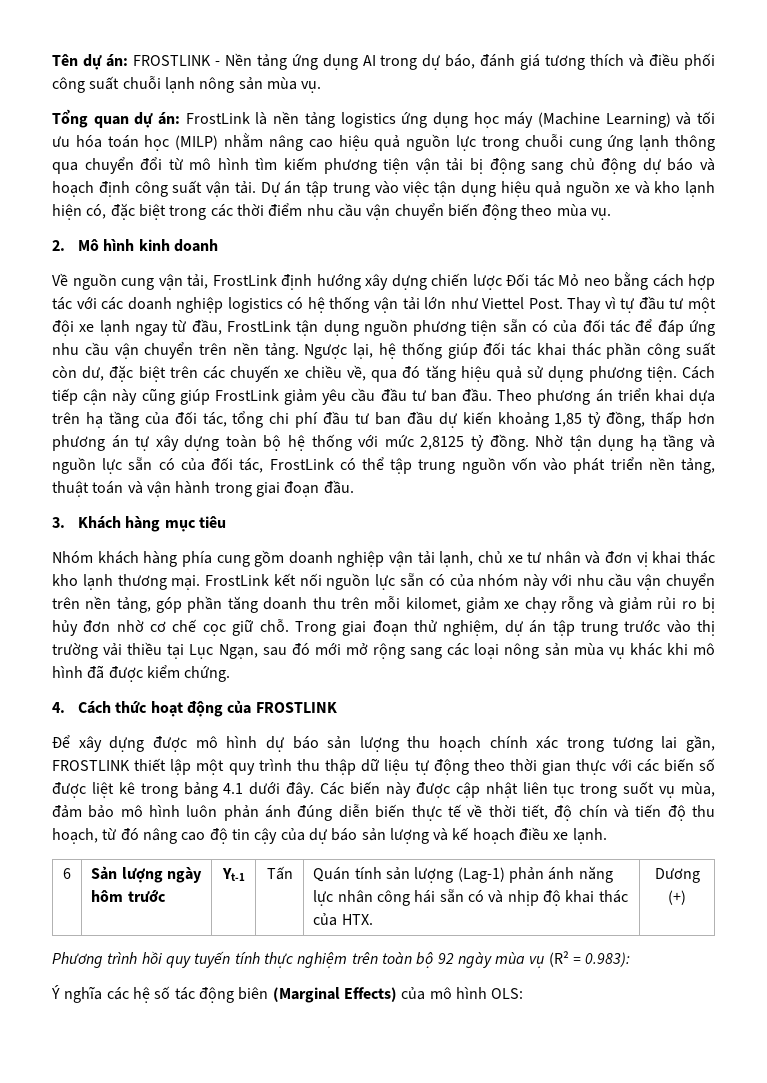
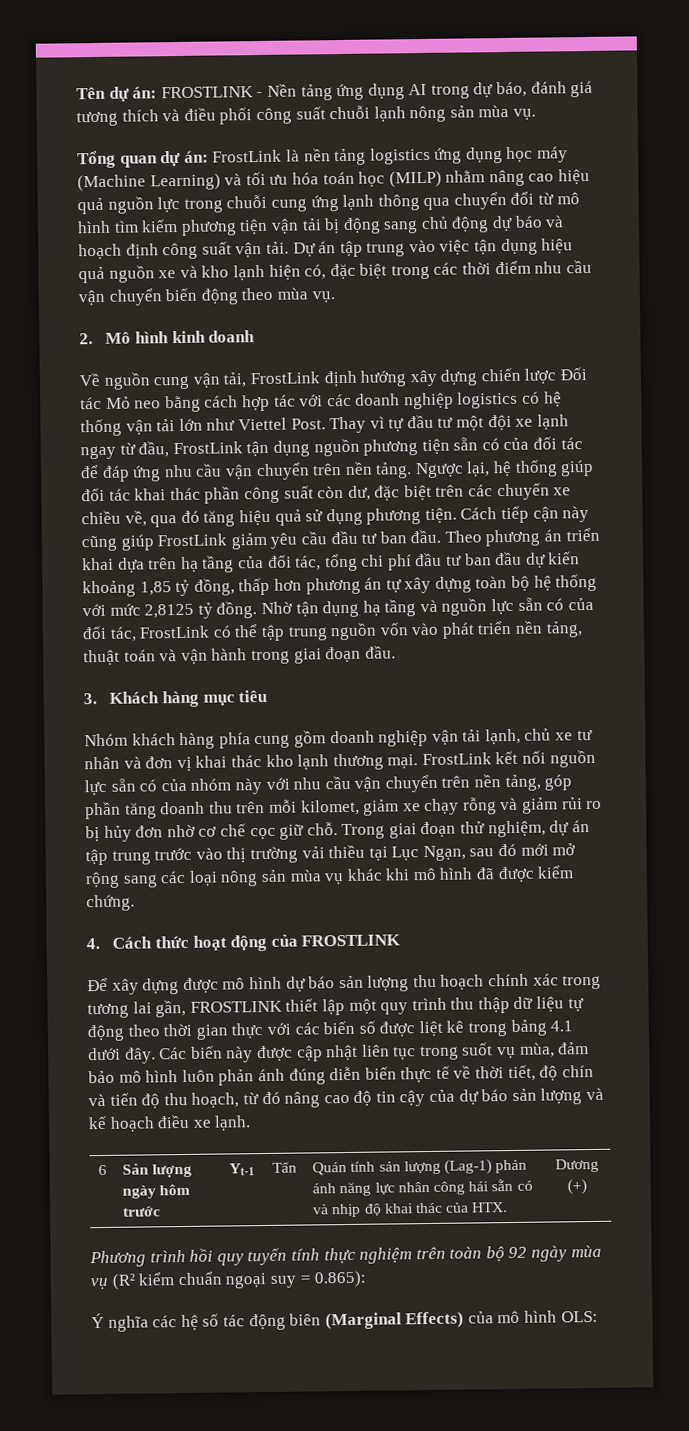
[573,952,631,967] = 0.983): -> [138,1270,367,1289] kiểm chuẩn ngoại suy = 0.865):

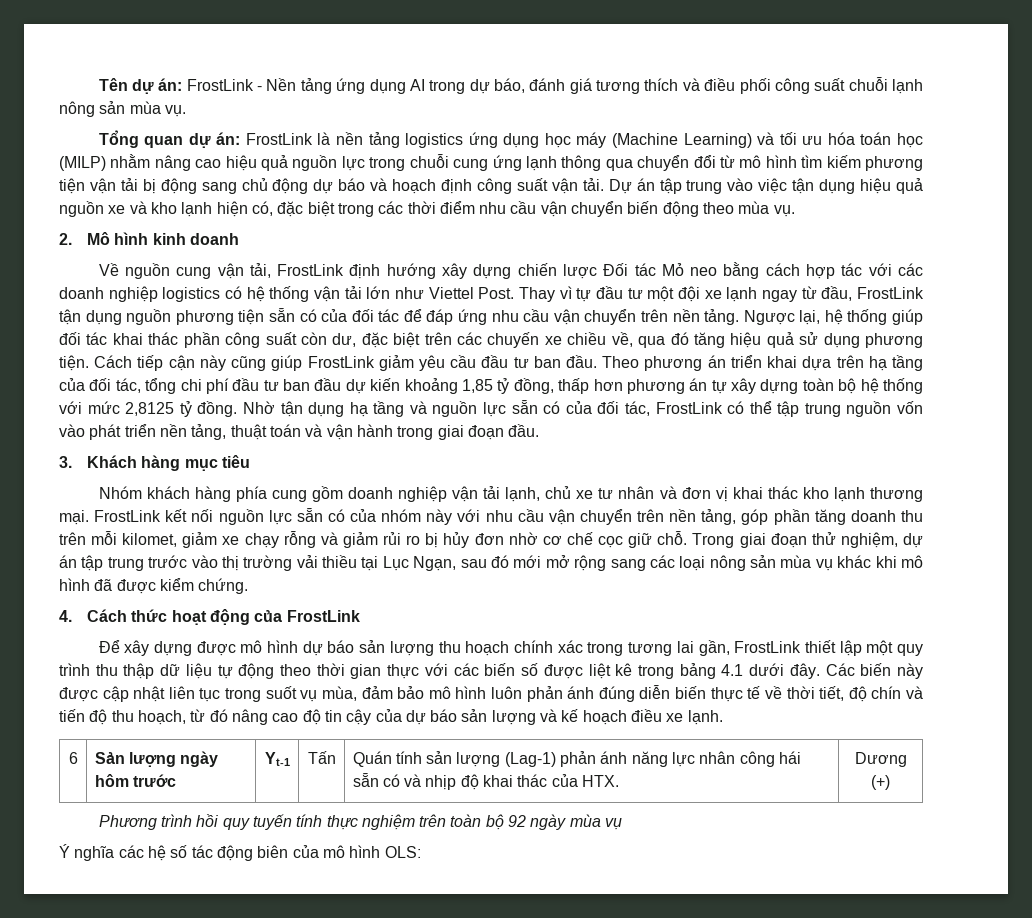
[160,86,254,99] FROSTLINK -> [186,79,254,91] FrostLink
[301,934,402,947] FROSTLINK -> [286,610,360,622] FrostLink
[189,1000,283,1013] FROSTLINK -> [734,641,802,653] FrostLink
[111,1270,367,1290] (R² kiểm chuẩn ngoại suy = 0.865): -> (623, 824) none
[324,1311,465,1330] (Marginal Effects) -> (289, 851) none

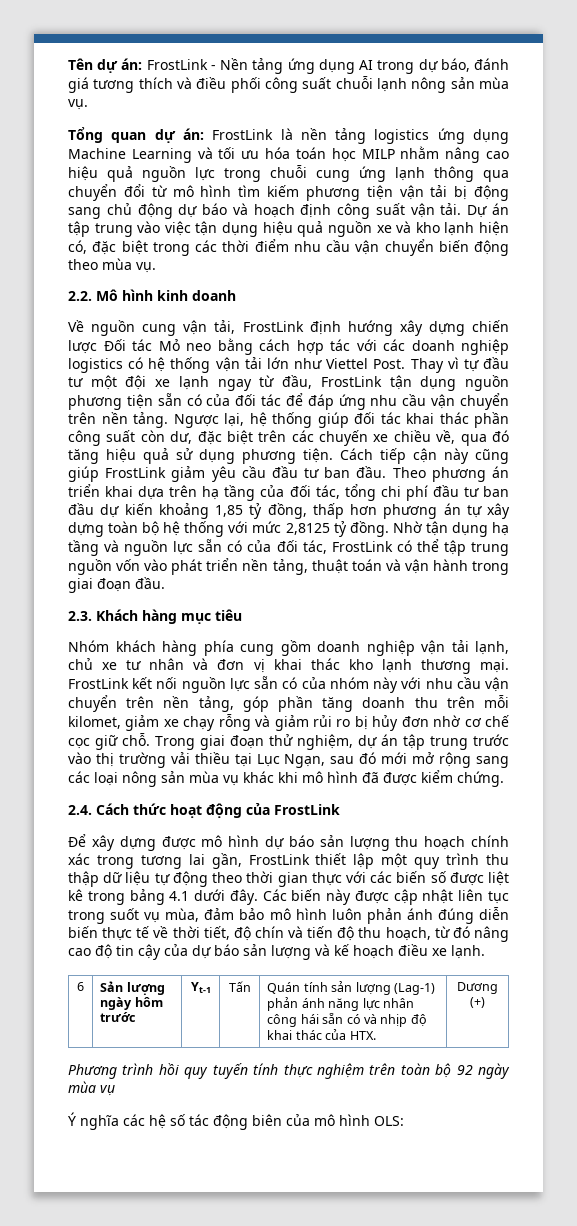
[544,132,752,148] học máy (Machine Learning) -> [68,148,192,163] Machine Learning
[59,156,106,171] (MILP) -> [361,149,395,159] MILP
[59,233,72,245] 2. -> [68,291,92,301] 2.2.
[59,456,72,468] 3. -> [68,611,92,621] 2.3.
[59,610,72,622] 4. -> [68,805,92,815] 2.4.

